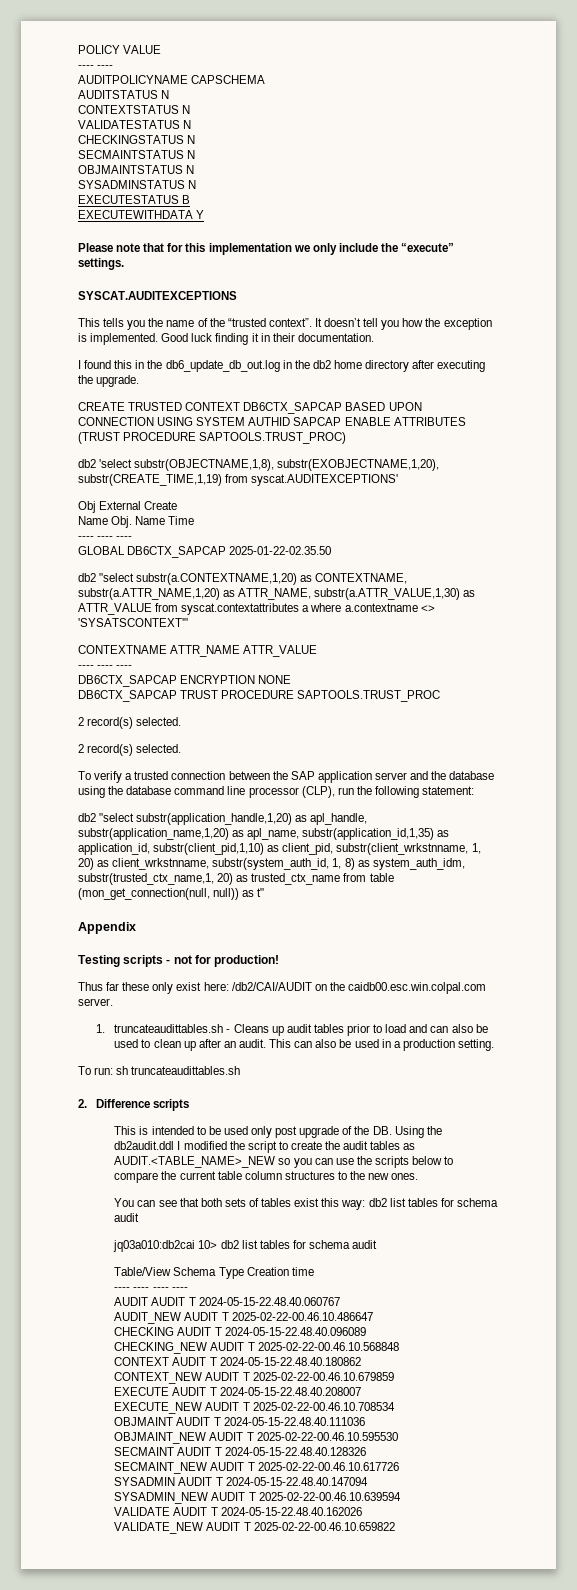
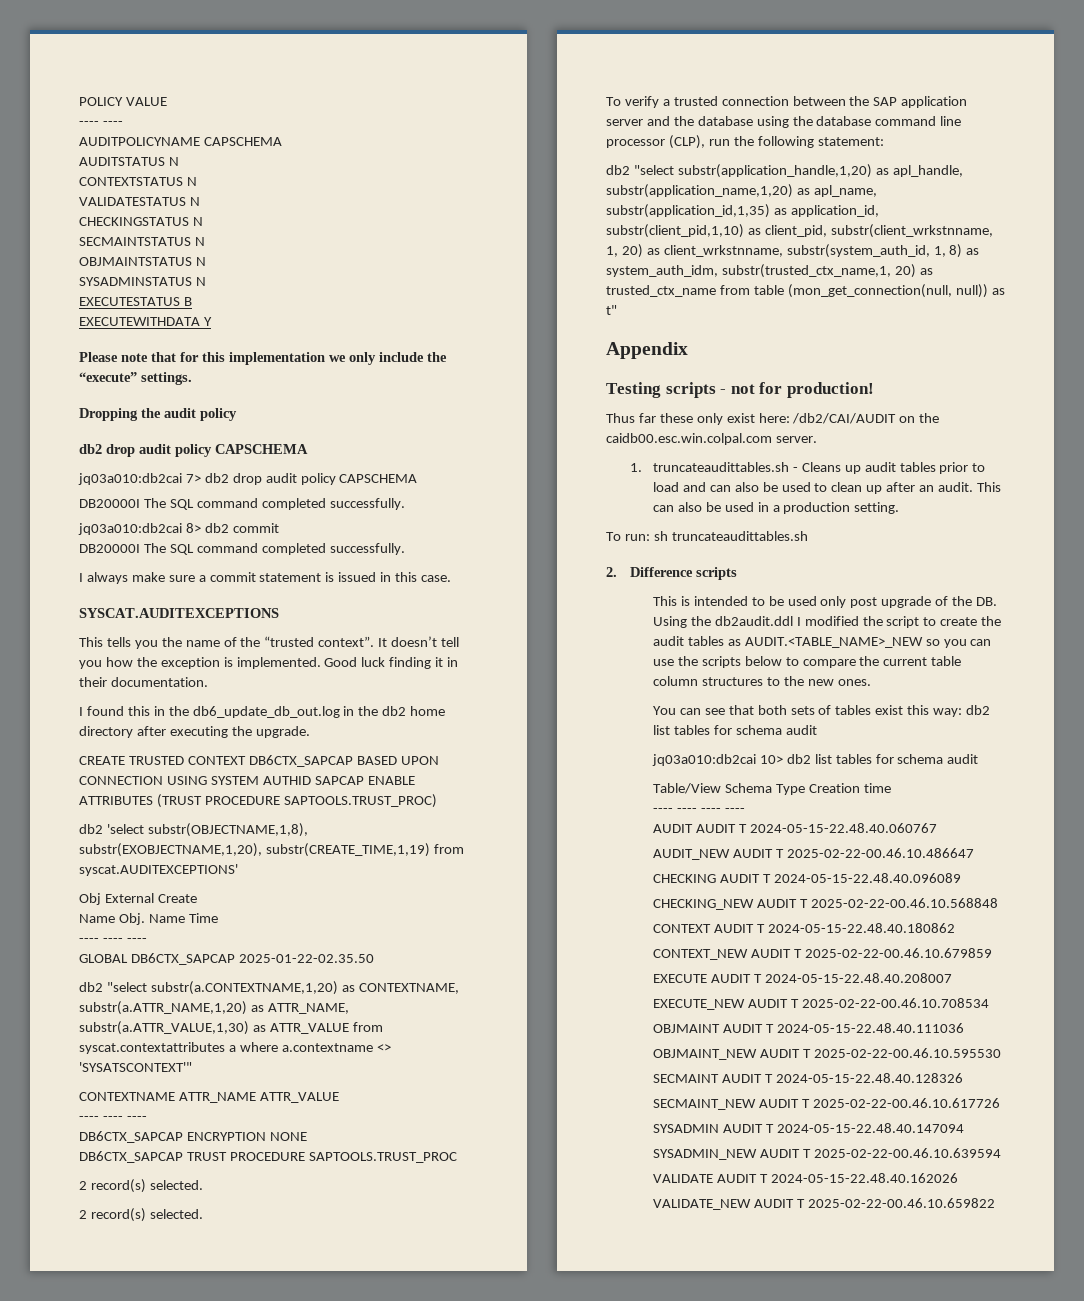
(124, 264) none -> [79,408,237,421] [79,444,308,457] [78,473,418,485] [79,498,405,510] [78,523,279,535] [79,543,405,555] [79,572,452,584] // Dropping the audit policy // db2 drop audit policy CAPSCHEMA // jq03a010:db2cai 7> db2 drop audit policy CAPSCHEMA // DB20000I The SQL command completed successfully. // jq03a010:db2cai 8> db2 commit // DB20000I The SQL command completed successfully. // I always make sure a commit statement is issued in this case.

